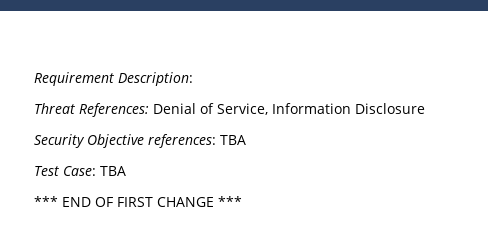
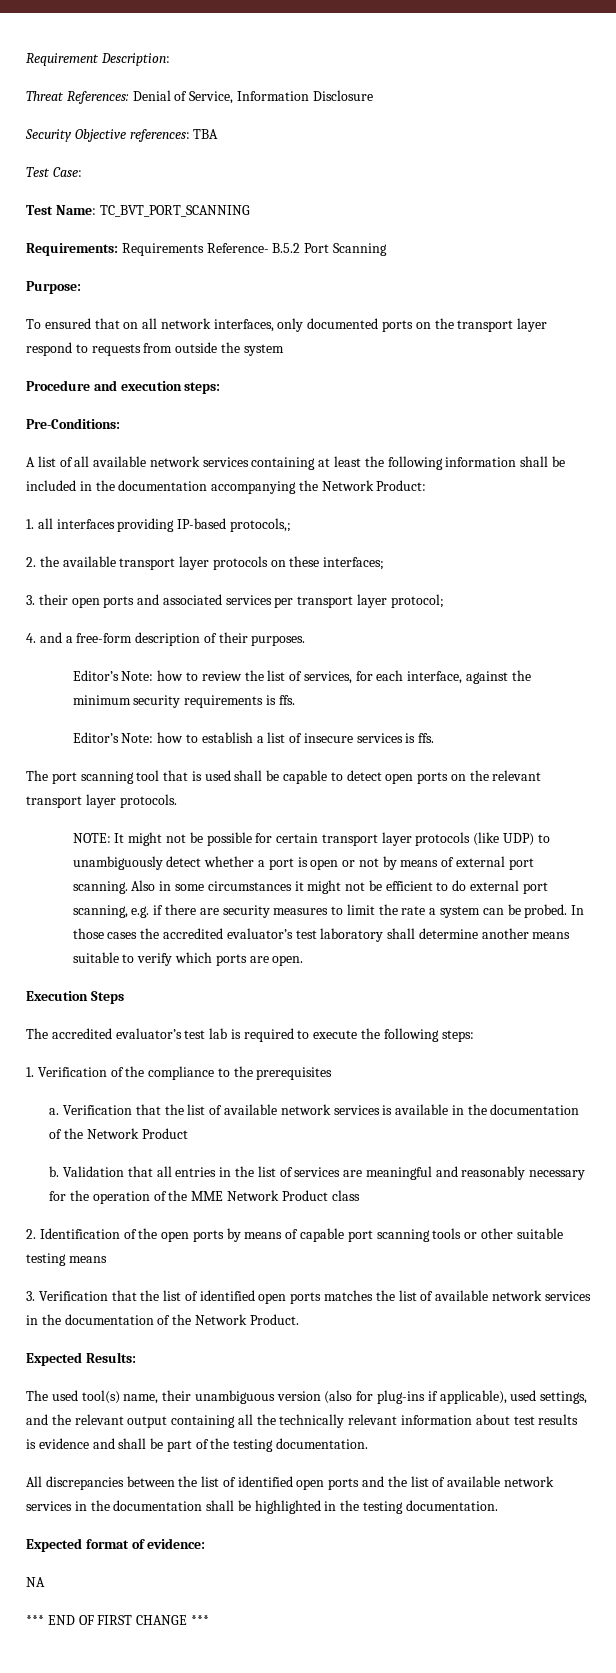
[99,166,126,176] TBA -> [26,205,250,217] [26,243,387,256] [26,281,81,294] [26,318,548,332] [26,342,284,356] [26,380,221,394] [26,418,120,429] [26,456,565,470] [26,480,427,494] [26,518,291,532] [26,556,385,570] [26,594,444,608] [26,632,306,646] [72,670,531,684] [72,695,295,708] [72,732,435,743] [26,770,542,784] [26,794,177,808] [72,832,550,846] [72,856,534,870] [72,880,548,894] [72,904,585,918] [72,928,571,942] [72,952,304,966] [26,991,124,1004] [26,1028,474,1042] [26,1066,333,1080] [49,1104,580,1115] [49,1128,188,1139] [49,1166,586,1180] [49,1190,360,1204] [26,1228,563,1242] [26,1253,107,1266] [26,1290,591,1304] [26,1314,299,1325] [26,1352,136,1366] [26,1390,588,1404] [26,1414,579,1428] [26,1438,369,1452] [26,1476,554,1490] [26,1500,498,1514] [26,1538,206,1552] [26,1577,45,1587] // Test Name: TC_BVT_PORT_SCANNING // Requirements: Requirements Reference- B.5.2 Port Scanning // Purpose: // To ensured that on all network interfaces, only documented ports on the transport layer respond to requests from outside the system // Procedure and execution steps: // Pre-Conditions: // A list of all available network services containing at least the following information shall be included in the documentation accompanying the Network Product: // 1. all interfaces providing IP-based protocols,; // 2. the available transport layer protocols on these interfaces; // 3. their open ports and associated services per transport layer protocol; // 4. and a free-form description of their purposes. // Editor’s Note: how to review the list of services, for each interface, against the minimum security requirements is ffs. // Editor’s Note: how to establish a list of insecure services is ffs. // The port scanning tool that is used shall be capable to detect open ports on the relevant transport layer protocols. // NOTE: It might not be possible for certain transport layer protocols (like UDP) to unambiguously detect whether a port is open or not by means of external port scanning. Also in some circumstances it might not be efficient to do external port scanning, e.g. if there are security measures to limit the rate a system can be probed. In those cases the accredited evaluator’s test laboratory shall determine another means suitable to verify which ports are open. // Execution Steps // The accredited evaluator’s test lab is required to execute the following steps: // 1. Verification of the compliance to the prerequisites // a. Verification that the list of available network services is available in the documentation of the Network Product // b. Validation that all entries in the list of services are meaningful and reasonably necessary for the operation of the MME Network Product class // 2. Identification of the open ports by means of capable port scanning tools or other suitable testing means // 3. Verification that the list of identified open ports matches the list of available network services in the documentation of the Network Product. // Expected Results: // The used tool(s) name, their unambiguous version (also for plug-ins if applicable), used settings, and the relevant output containing all the technically relevant information about test results is evidence and shall be part of the testing documentation. // All discrepancies between the list of identified open ports and the list of available network services in the documentation shall be highlighted in the testing documentation. // Expected format of evidence: // NA

